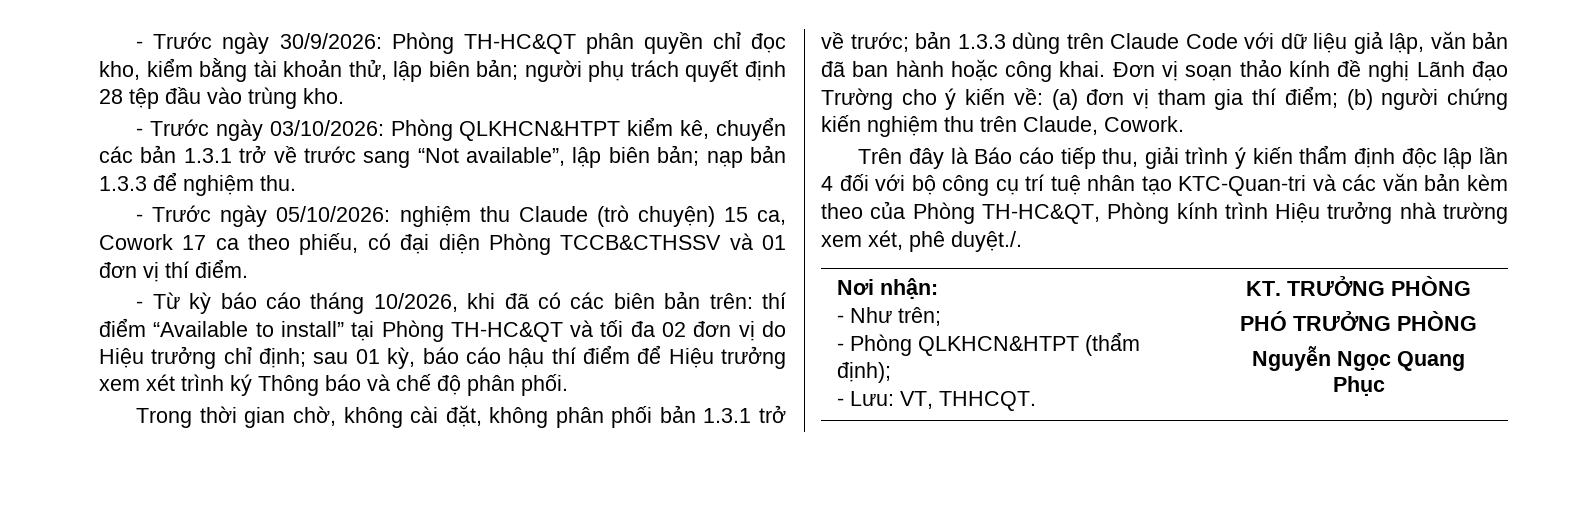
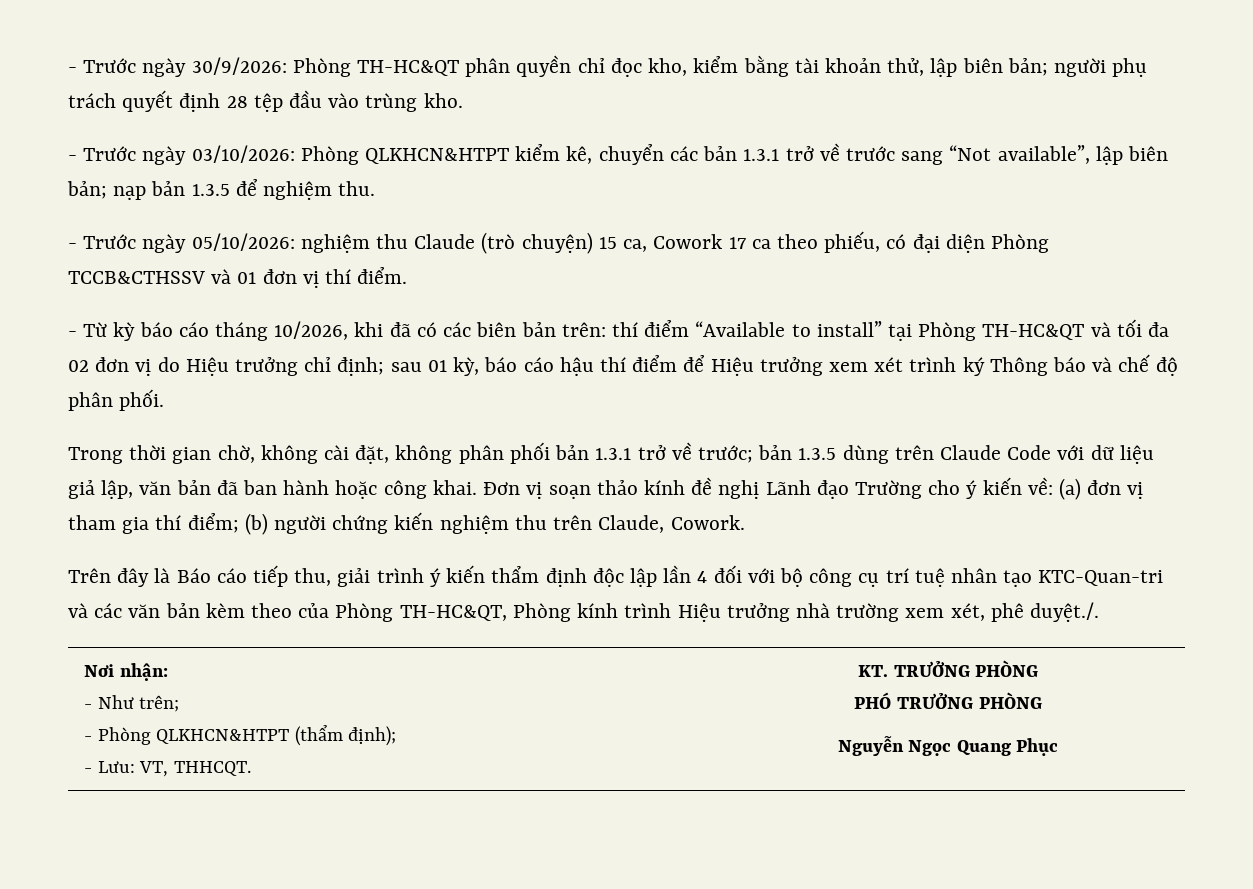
[99,176,147,191] 1.3.3 -> [191,184,230,196] 1.3.5
[957,34,1006,49] 1.3.3 -> [798,448,837,460] 1.3.5

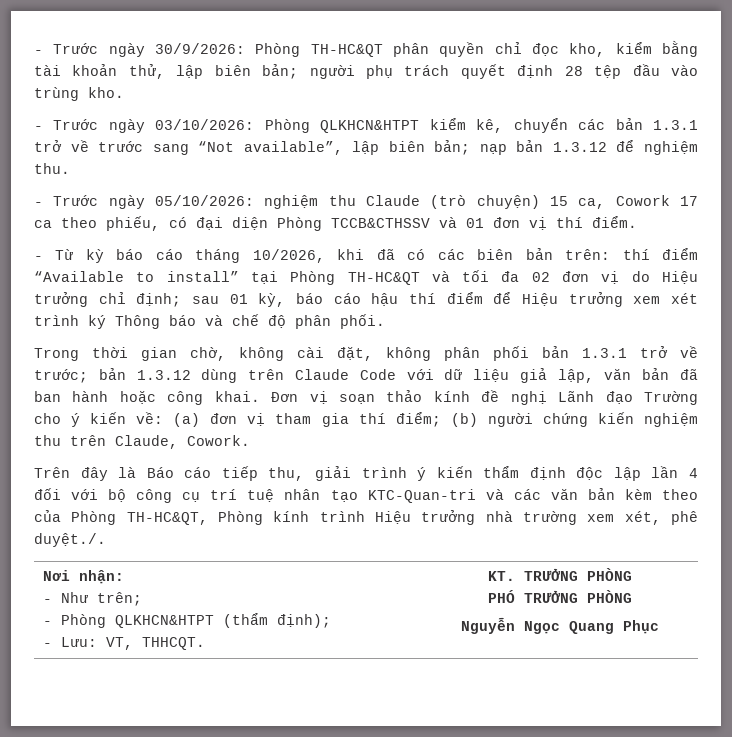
[191,184,230,196] 1.3.5 -> [552,142,607,152] 1.3.12
[798,448,837,460] 1.3.5 -> [136,370,191,380] 1.3.12

